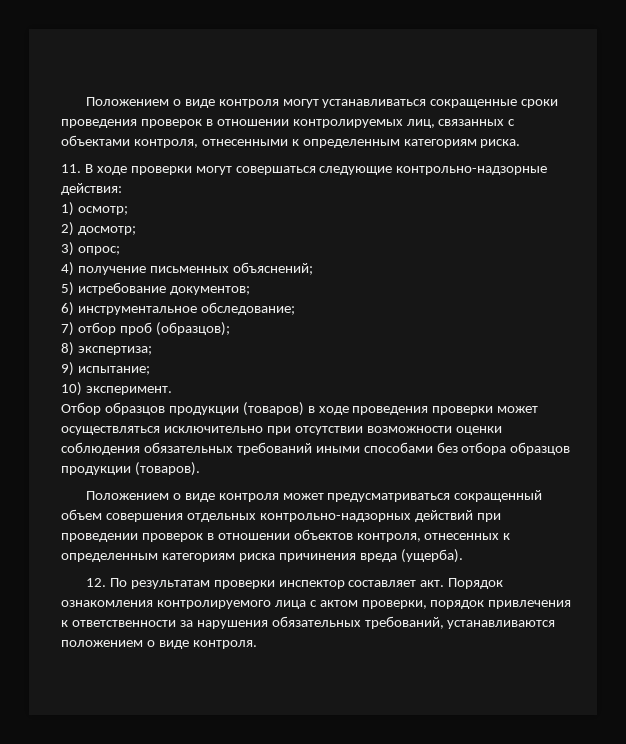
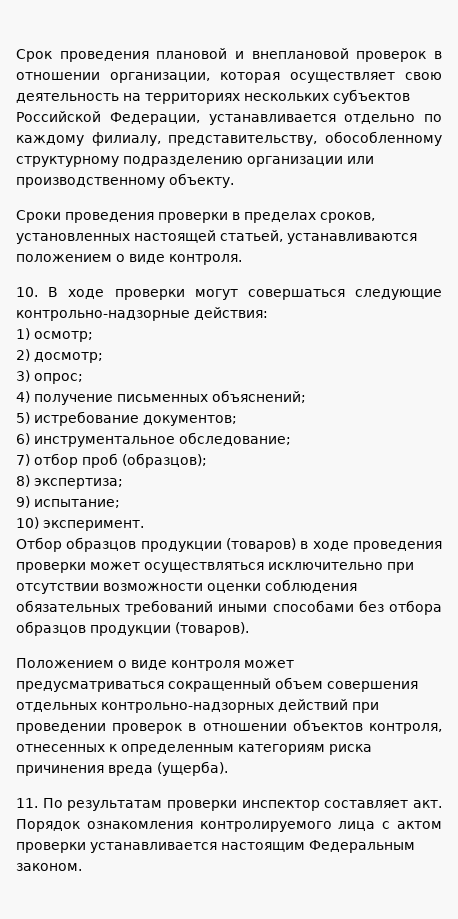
[85,97,559,108] [61,119,516,128] [61,135,521,148] [61,164,81,173] Положением о виде контроля могут устанавливаться сокращенные сроки проведения проверок в отношении контролируемых лиц, связанных с объектами контроля, отнесенными к определенным категориям риска. // 11. -> [16,48,442,62] [16,72,442,83] [16,89,410,104] [16,111,442,125] [16,131,443,146] [16,156,374,167] [16,173,234,188] [16,210,375,223] [16,230,417,244] [16,254,242,265] [16,287,38,297] Срок проведения плановой и внеплановой проверок в отношении организации, которая осуществляет свою деятельность на территориях нескольких субъектов Российской Федерации, устанавливается отдельно по каждому филиалу, представительству, обособленному структурному подразделению организации или производственному объекту. // Сроки проведения проверки в пределах сроков, установленных настоящей статьей, устанавливаются положением о виде контроля. // 10.
[85,578,106,587] 12. -> [16,798,38,808] 11.
[361,600,572,609] [61,616,556,629] [61,640,257,649] проверки, порядок привлечения к ответственности за нарушения обязательных требований, устанавливаются положением о виде контроля. -> [16,840,415,853] [16,863,82,871] проверки устанавливается настоящим Федеральным законом.

